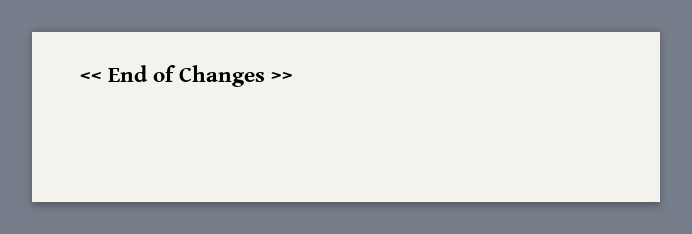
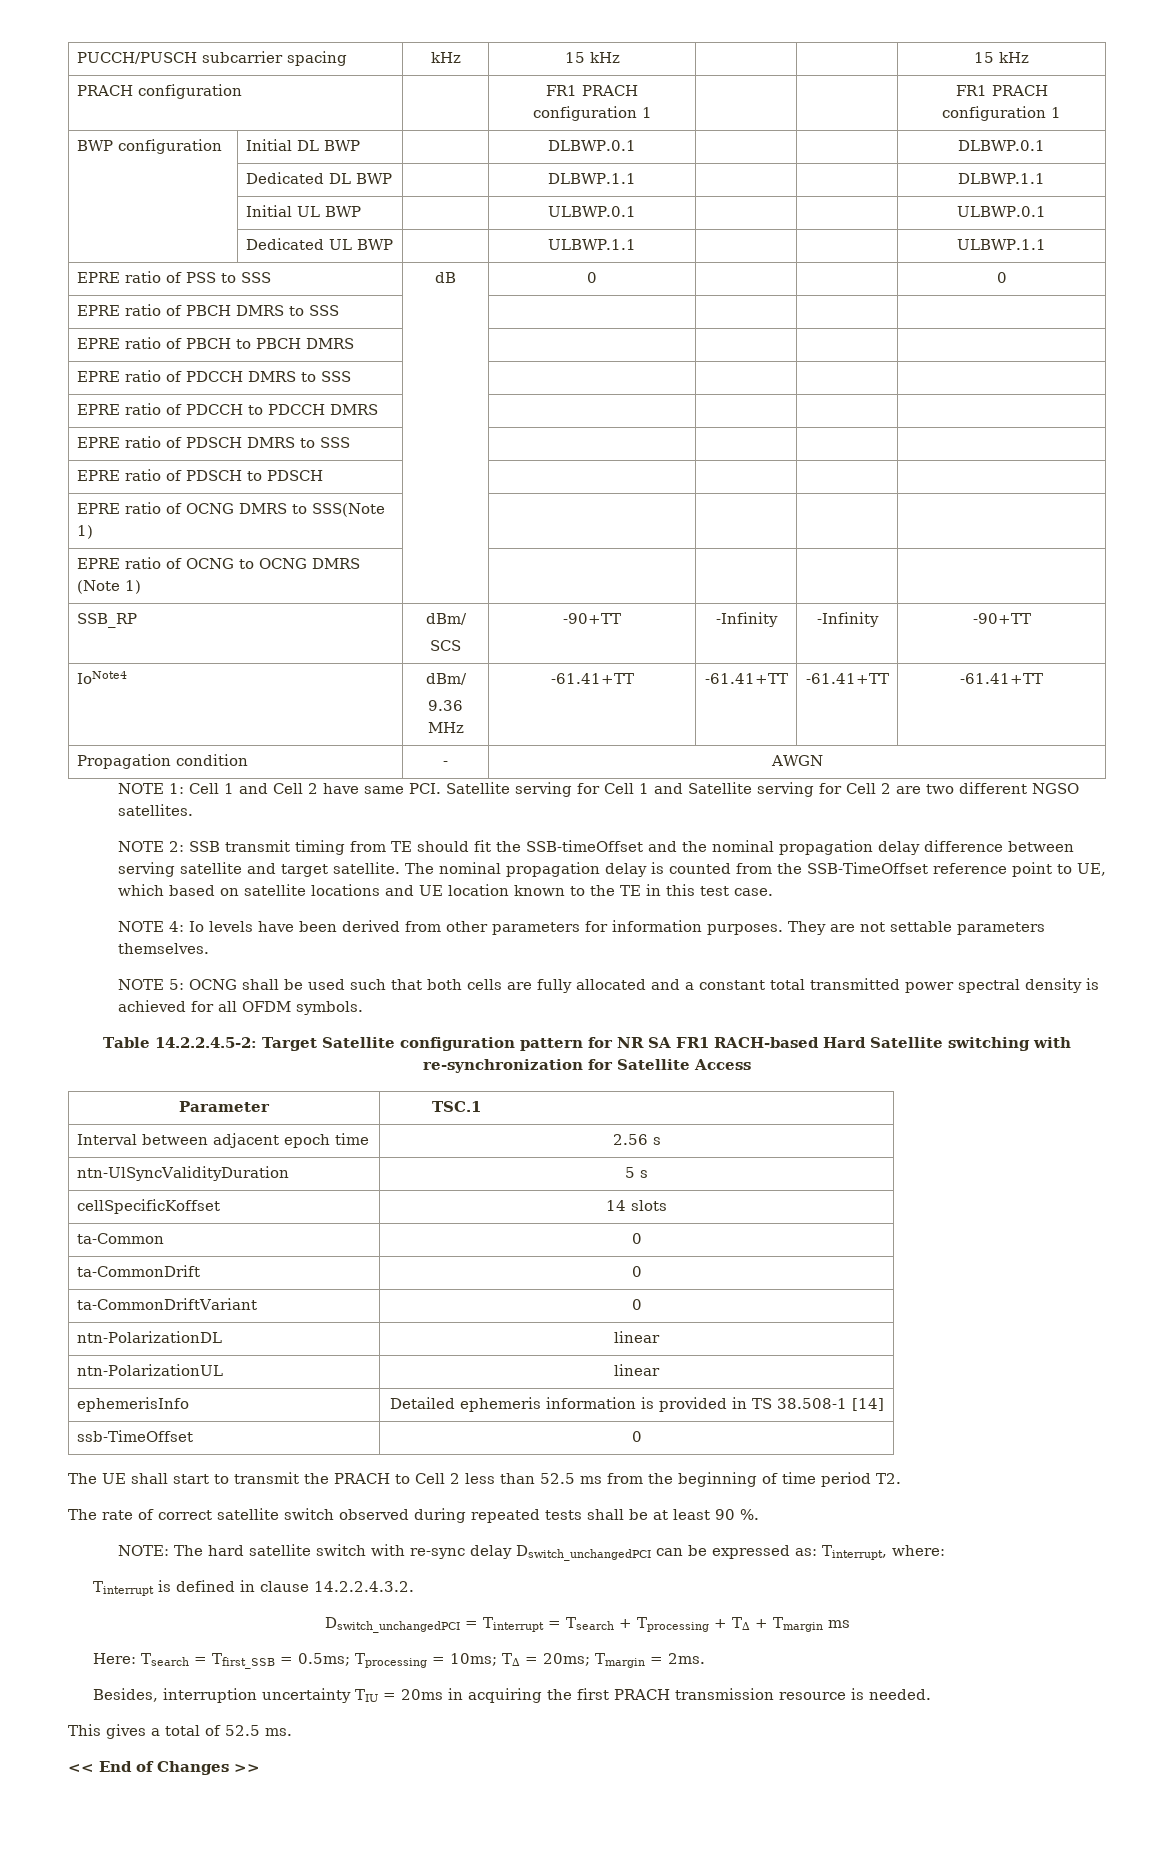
(80, 77) none -> [76,51,347,66] [430,52,461,63] [564,52,620,63] [974,52,1029,63] [76,84,242,99] [546,85,638,96] [532,106,652,121] [955,85,1048,96] [942,106,1061,121] [76,139,222,154] [245,139,360,151] [548,140,637,151] [957,140,1046,151] [245,172,392,184] [548,173,637,184] [957,173,1046,184] [245,205,361,217] [547,206,637,217] [957,206,1047,217] [245,238,393,250] [547,239,637,250] [957,239,1047,250] [76,271,271,283] [435,272,456,283] [587,272,597,283] [996,272,1007,283] [76,304,339,316] [76,337,354,349] [76,370,351,382] [76,403,378,415] [76,436,350,448] [76,469,323,481] [76,502,385,517] [76,525,93,539] [76,557,360,569] [76,580,141,594] [76,613,137,628] [425,613,467,625] [430,640,461,651] [563,613,621,624] [715,612,778,627] [816,612,879,627] [972,613,1031,624] [76,671,127,684] [425,673,467,685] [428,700,463,711] [427,722,464,733] [550,673,634,684] [704,673,788,684] [805,673,889,684] [960,673,1043,684] [76,754,248,769] [443,761,448,766] [770,755,823,766] [117,782,1079,797] [117,804,193,816] [117,840,1074,855] [117,862,1106,877] [117,884,773,896] [117,920,1045,935] [117,943,209,954] [117,978,1099,993] [117,1000,363,1015] [102,1037,1072,1051] [423,1059,751,1073] [179,1101,270,1112] [432,1101,482,1112] [76,1133,369,1148] [612,1134,661,1145] [76,1166,289,1181] [625,1167,648,1178] [76,1199,220,1214] [606,1200,667,1211] [76,1233,164,1244] [631,1233,642,1244] [76,1265,200,1277] [631,1266,642,1277] [76,1298,257,1310] [631,1299,642,1310] [76,1331,222,1343] [614,1331,660,1343] [76,1364,223,1376] [614,1364,660,1376] [76,1397,189,1412] [389,1397,884,1412] [76,1430,193,1442] [631,1431,642,1442] [68,1472,901,1487] [68,1508,759,1523] [117,1544,945,1561] [92,1580,414,1596] [324,1617,850,1633] [92,1653,705,1669] [92,1688,931,1703] [68,1724,292,1739] PUCCH/PUSCH subcarrier spacing | kHz | 15 kHz | | | 15 kHz // PRACH configuration | | FR1 PRACH configuration 1 | | | FR1 PRACH configuration 1 // BWP configuration | Initial DL BWP | | DLBWP.0.1 | | | DLBWP.0.1 // | Dedicated DL BWP | | DLBWP.1.1 | | | DLBWP.1.1 // | Initial UL BWP | | ULBWP.0.1 | | | ULBWP.0.1 // | Dedicated UL BWP | | ULBWP.1.1 | | | ULBWP.1.1 // EPRE ratio of PSS to SSS | dB | 0 | | | 0 // EPRE ratio of PBCH DMRS to SSS | | | | | // EPRE ratio of PBCH to PBCH DMRS | | | | | // EPRE ratio of PDCCH DMRS to SSS | | | | | // EPRE ratio of PDCCH to PDCCH DMRS | | | | | // EPRE ratio of PDSCH DMRS to SSS | | | | | // EPRE ratio of PDSCH to PDSCH | | | | | // EPRE ratio of OCNG DMRS to SSS(Note 1) | | | | | // EPRE ratio of OCNG to OCNG DMRS (Note 1) | | | | | // SSB_RP | dBm/ // SCS | -90+TT | -Infinity | -Infinity | -90+TT // IoNote4 | dBm/ // 9.36 MHz | -61.41+TT | -61.41+TT | -61.41+TT | -61.41+TT // Propagation condition | - | AWGN // NOTE 1: Cell 1 and Cell 2 have same PCI. Satellite serving for Cell 1 and Satellite serving for Cell 2 are two different NGSO satellites. // NOTE 2: SSB transmit timing from TE should fit the SSB-timeOffset and the nominal propagation delay difference between serving satellite and target satellite. The nominal propagation delay is counted from the SSB-TimeOffset reference point to UE, which based on satellite locations and UE location known to the TE in this test case. // NOTE 4: Io levels have been derived from other parameters for information purposes. They are not settable parameters themselves. // NOTE 5: OCNG shall be used such that both cells are fully allocated and a constant total transmitted power spectral density is achieved for all OFDM symbols. // Table 14.2.2.4.5-2: Target Satellite configuration pattern for NR SA FR1 RACH-based Hard Satellite switching with re-synchronization for Satellite Access // Parameter | TSC.1 // Interval between adjacent epoch time | 2.56 s // ntn-UlSyncValidityDuration | 5 s // cellSpecificKoffset | 14 slots // ta-Common | 0 // ta-CommonDrift | 0 // ta-CommonDriftVariant | 0 // ntn-PolarizationDL | linear // ntn-PolarizationUL | linear // ephemerisInfo | Detailed ephemeris information is provided in TS 38.508-1 [14] // ssb-TimeOffset | 0 // The UE shall start to transmit the PRACH to Cell 2 less than 52.5 ms from the beginning of time period T2. // The rate of correct satellite switch observed during repeated tests shall be at least 90 %. // NOTE: The hard satellite switch with re-sync delay Dswitch_unchangedPCI can be expressed as: Tinterrupt, where: // Tinterrupt is defined in clause 14.2.2.4.3.2. // Dswitch_unchangedPCI = Tinterrupt = Tsearch + Tprocessing + T∆ + Tmargin ms // Here: Tsearch = Tfirst_SSB = 0.5ms; Tprocessing = 10ms; T∆ = 20ms; Tmargin = 2ms. // Besides, interruption uncertainty TIU = 20ms in acquiring the first PRACH transmission resource is needed. // This gives a total of 52.5 ms. //

